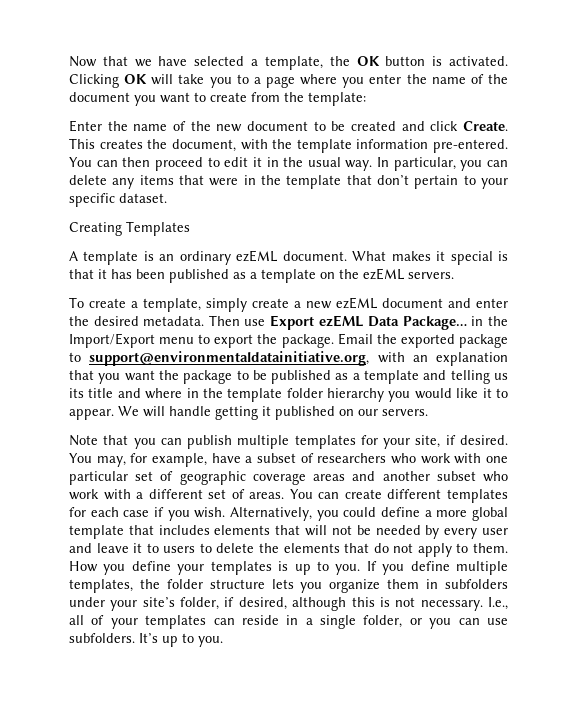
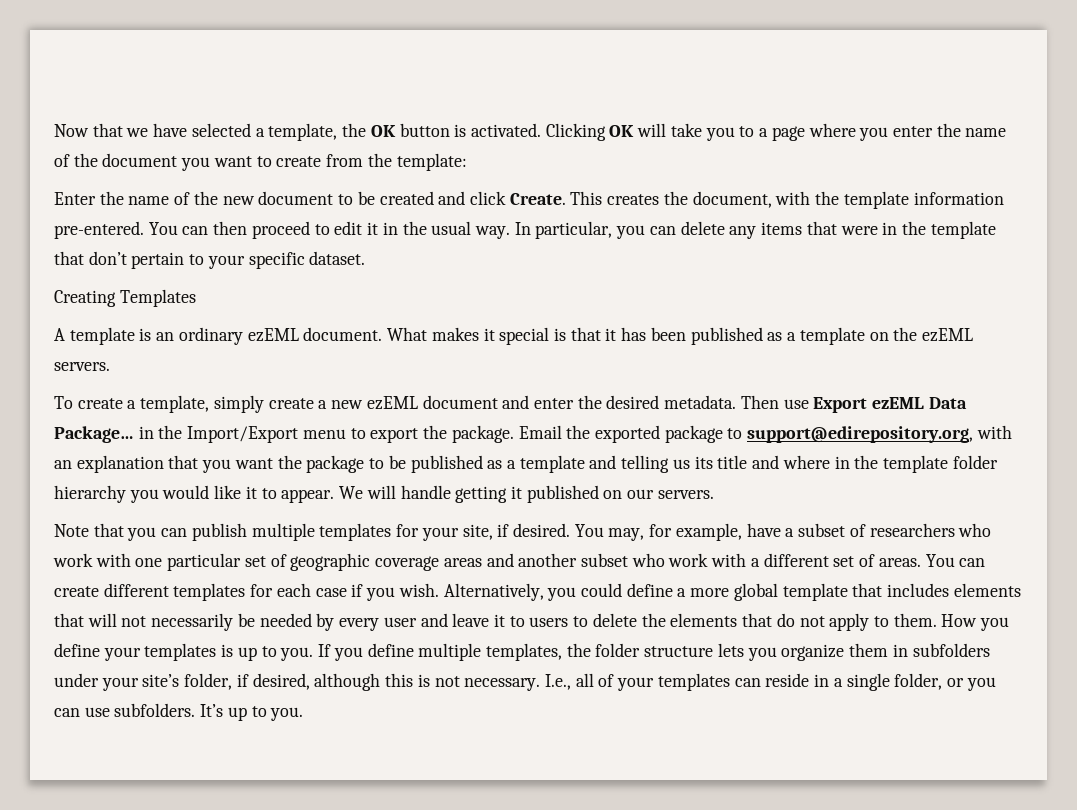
[89,351,370,366] support@environmentaldatainitiative.org, -> [747,426,974,443] support@edirepository.org,
(352, 530) none -> [151,613,234,631] necessarily

